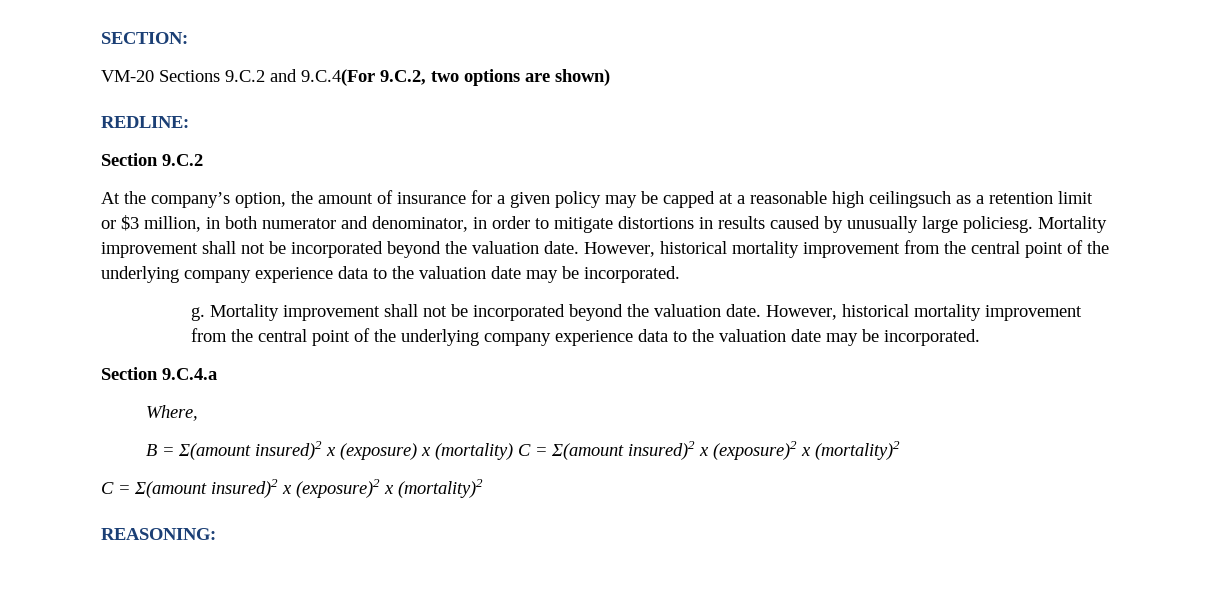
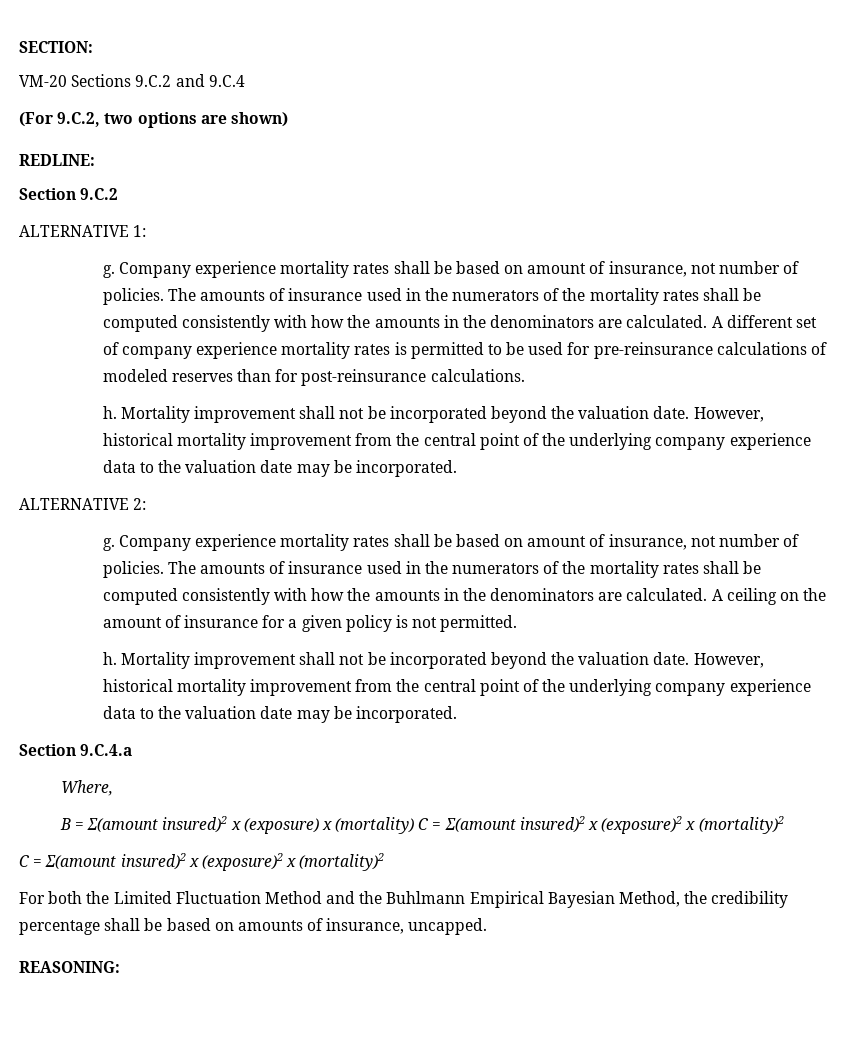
[301,69,375,86] 9.C.4(For -> [208,75,245,87] [19,112,53,127] 9.C.4 // (For
[101,190,1093,208] [101,215,1033,233] At the company’s option, the amount of insurance for a given policy may be capped at a reasonable high ceilingsuch as a retention limit or $3 million, in both numerator and denominator, in order to mitigate distortions in results caused by unusually large policiesg. -> [19,225,147,237] [102,261,800,278] [102,288,762,305] [102,315,818,332] [102,342,828,359] [102,369,525,386] [102,406,117,419] ALTERNATIVE 1: // g. Company experience mortality rates shall be based on amount of insurance, not number of policies. The amounts of insurance used in the numerators of the mortality rates shall be computed consistently with how the amounts in the denominators are calculated. A different set of company experience mortality rates is permitted to be used for pre-reinsurance calculations of modeled reserves than for post-reinsurance calculations. // h.
[191,307,206,321] // g. -> [19,498,147,510] [102,534,800,551] [102,561,762,578] [102,588,827,605] [102,615,518,632] [102,652,117,665] // ALTERNATIVE 2: // g. Company experience mortality rates shall be based on amount of insurance, not number of policies. The amounts of insurance used in the numerators of the mortality rates shall be computed consistently with how the amounts in the denominators are calculated. A ceiling on the amount of insurance for a given policy is not permitted. // h.
(483, 488) none -> [19,891,789,908] [19,918,488,935] // For both the Limited Fluctuation Method and the Buhlmann Empirical Bayesian Method, the credibility percentage shall be based on amounts of insurance, uncapped.

